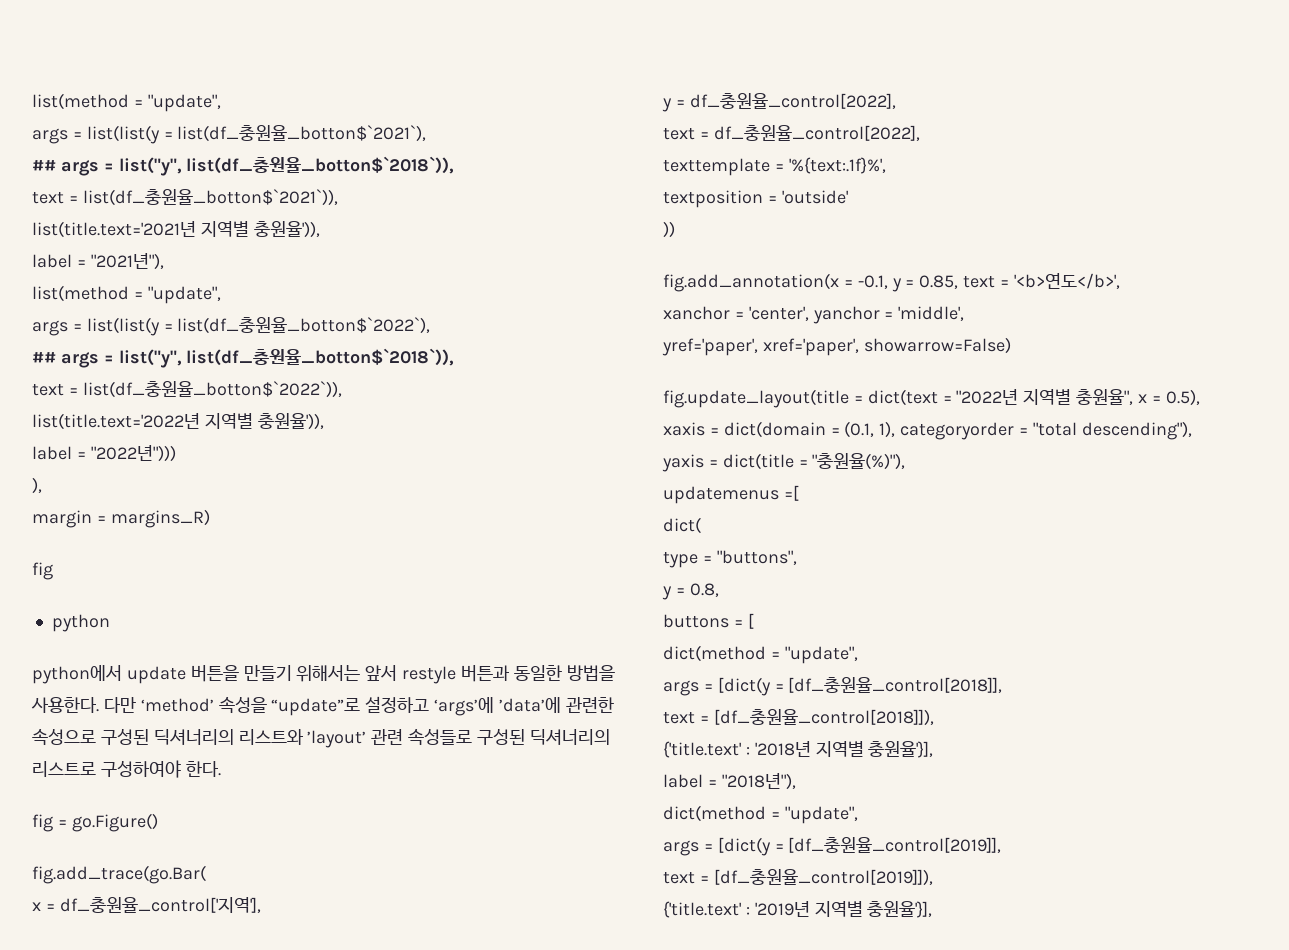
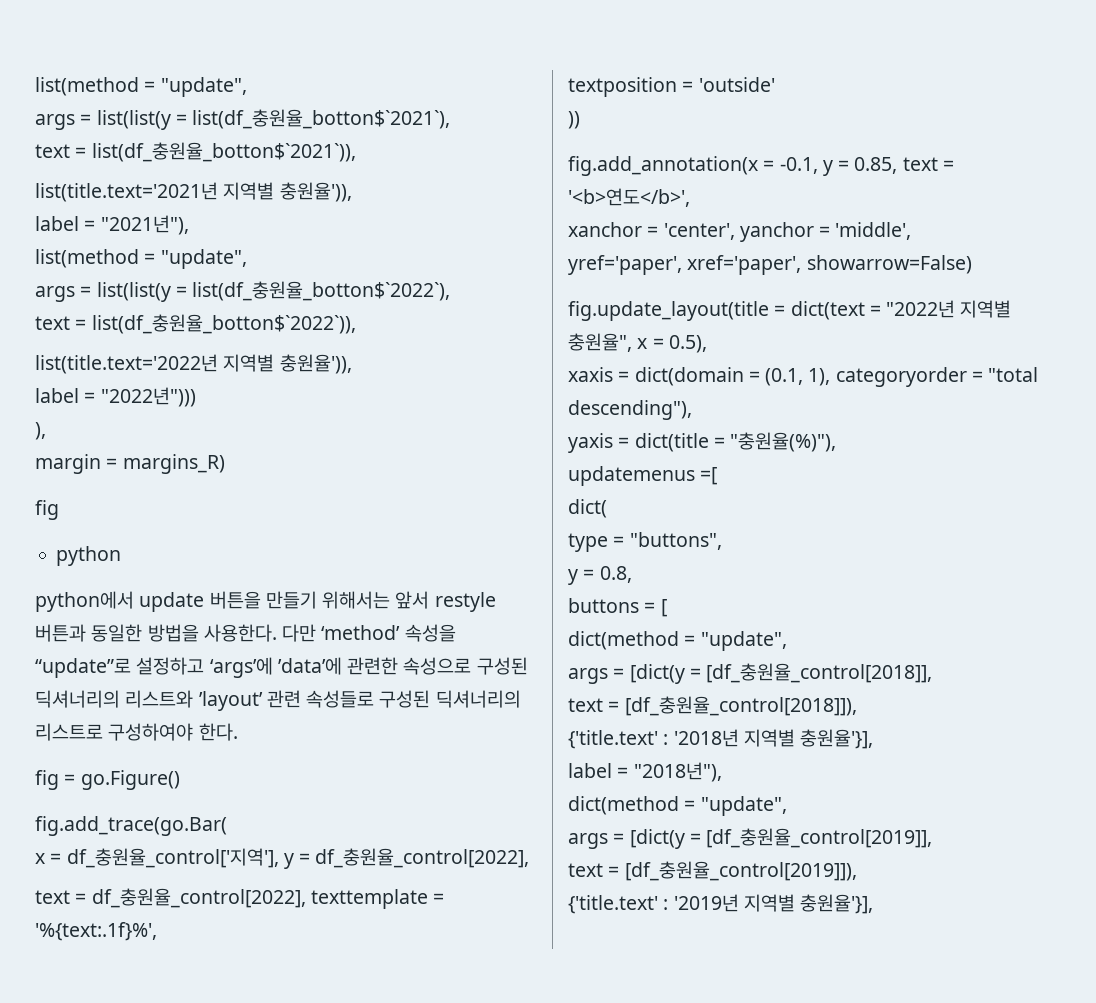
[32,156,455,176] // ## args = list("y", list(df_충원율_botton$`2018`)), -> (451, 119) none
[32,348,455,368] // ## args = list("y", list(df_충원율_botton$`2018`)), -> (451, 291) none
(261, 905) // -> (279, 858) none
(920, 133) // -> (306, 898) none

